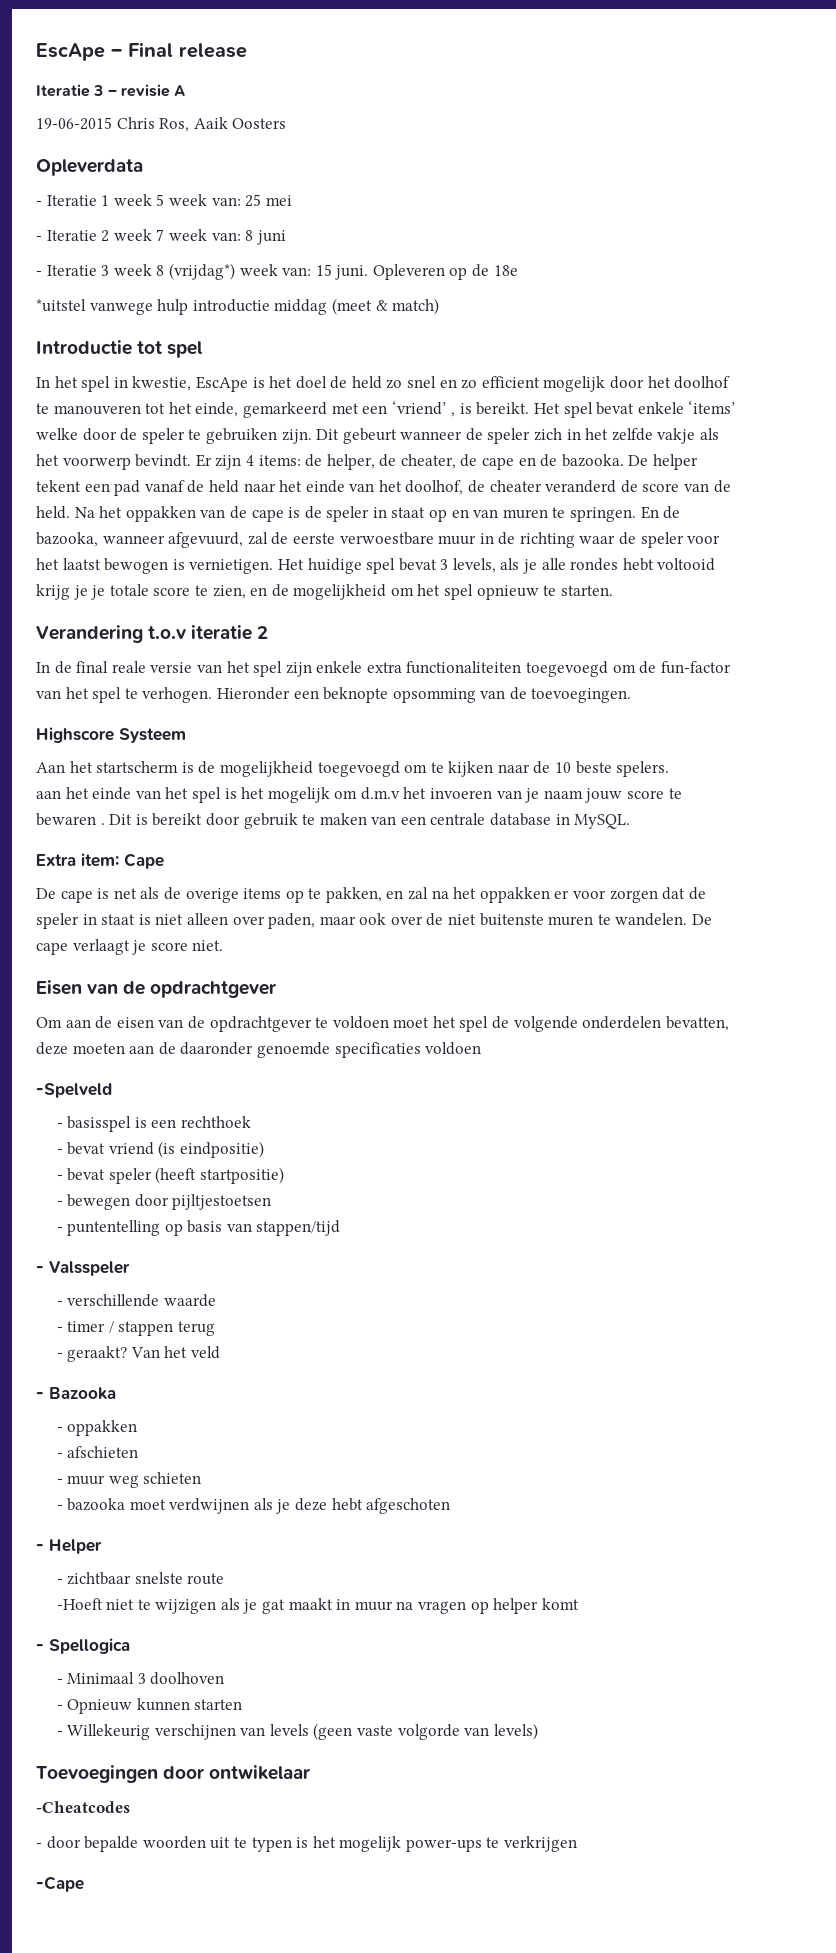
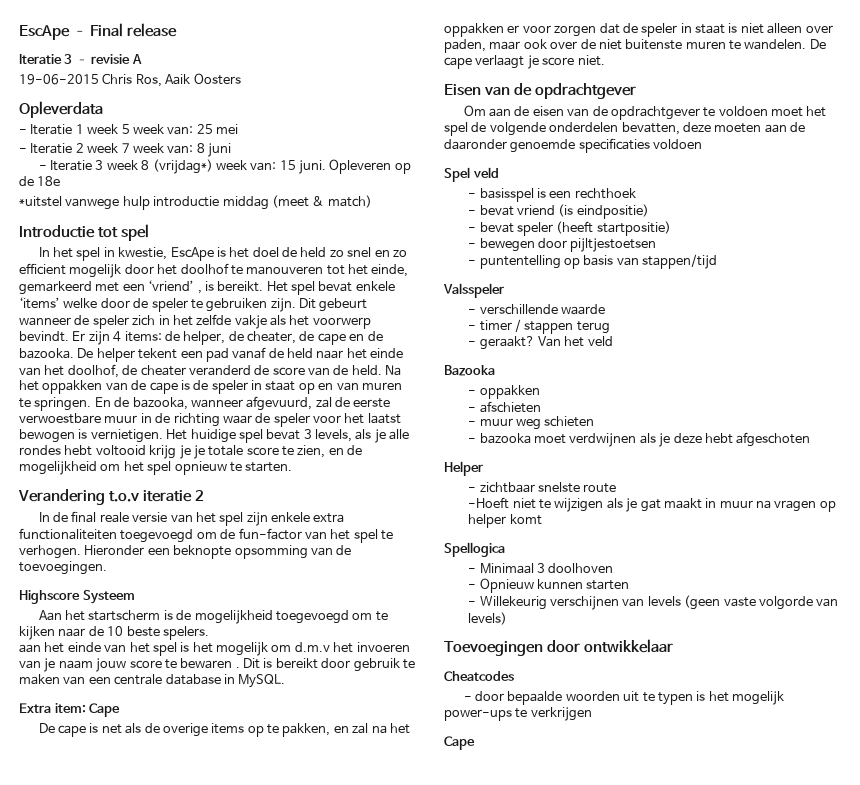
[36,1083,112,1098] -Spelveld -> [444,167,499,182] Spel veld
[36,1266,44,1273] - -> (718, 261) none
[36,1392,44,1399] - -> (613, 341) none
[36,1544,44,1551] - -> (811, 439) none
[36,1644,44,1651] - -> (542, 519) none
[209,1765,311,1780] [36,1801,130,1813] ontwikelaar // -Cheatcodes -> [583,639,673,653] [444,671,514,681] ontwikkelaar // Cheatcodes
[84,1836,139,1852] bepalde -> [507,691,563,705] bepaalde
[36,1876,84,1892] -Cape -> [444,736,475,750] Cape

